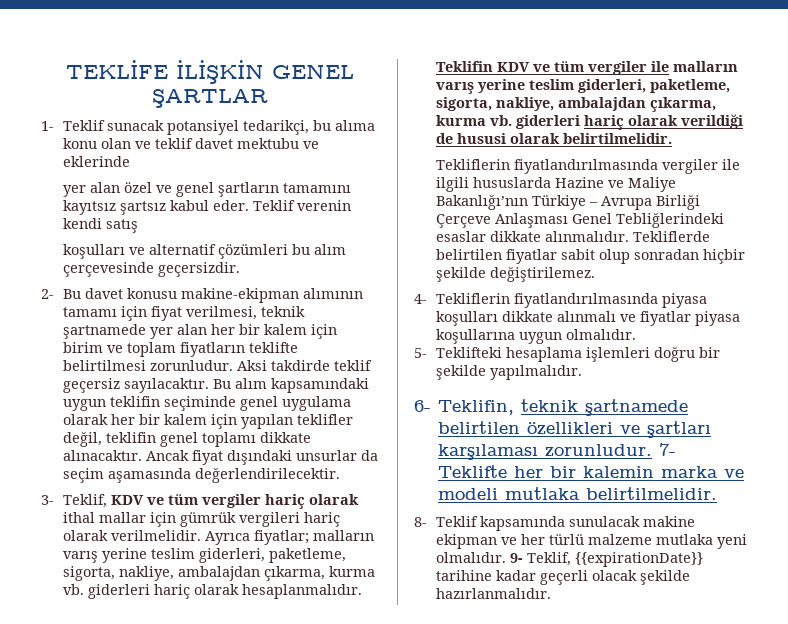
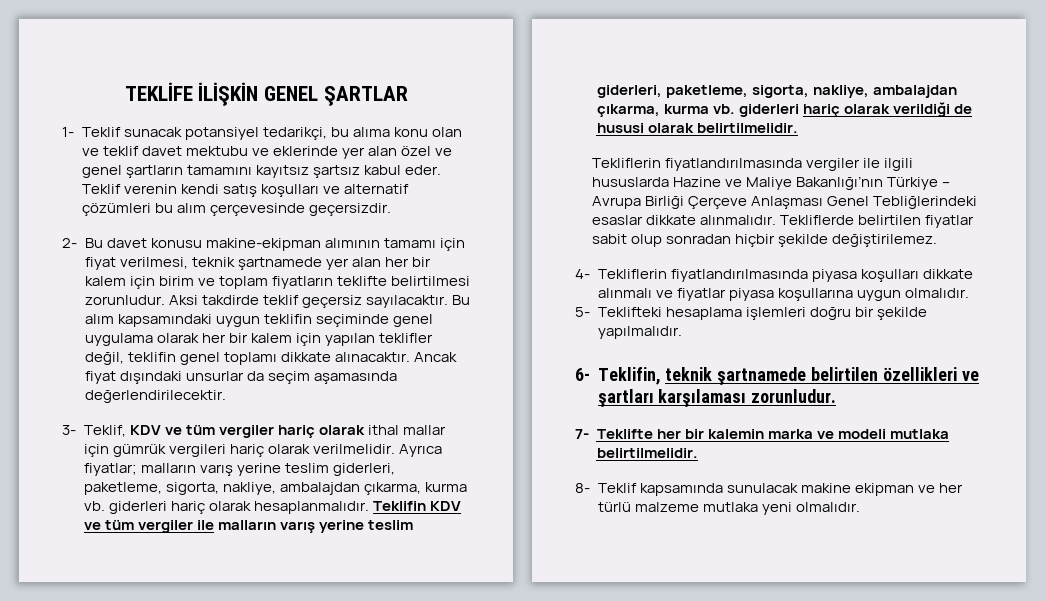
(131, 161) // -> (338, 151) none
(139, 226) // -> (257, 190) none
(653, 451) none -> (837, 396) //
[510,552,704,567] [436,570,691,585] [436,588,552,599] 9- Teklif, {{expirationDate}} tarihine kadar geçerli olacak şekilde hazırlanmalıdır. -> (860, 507) none

